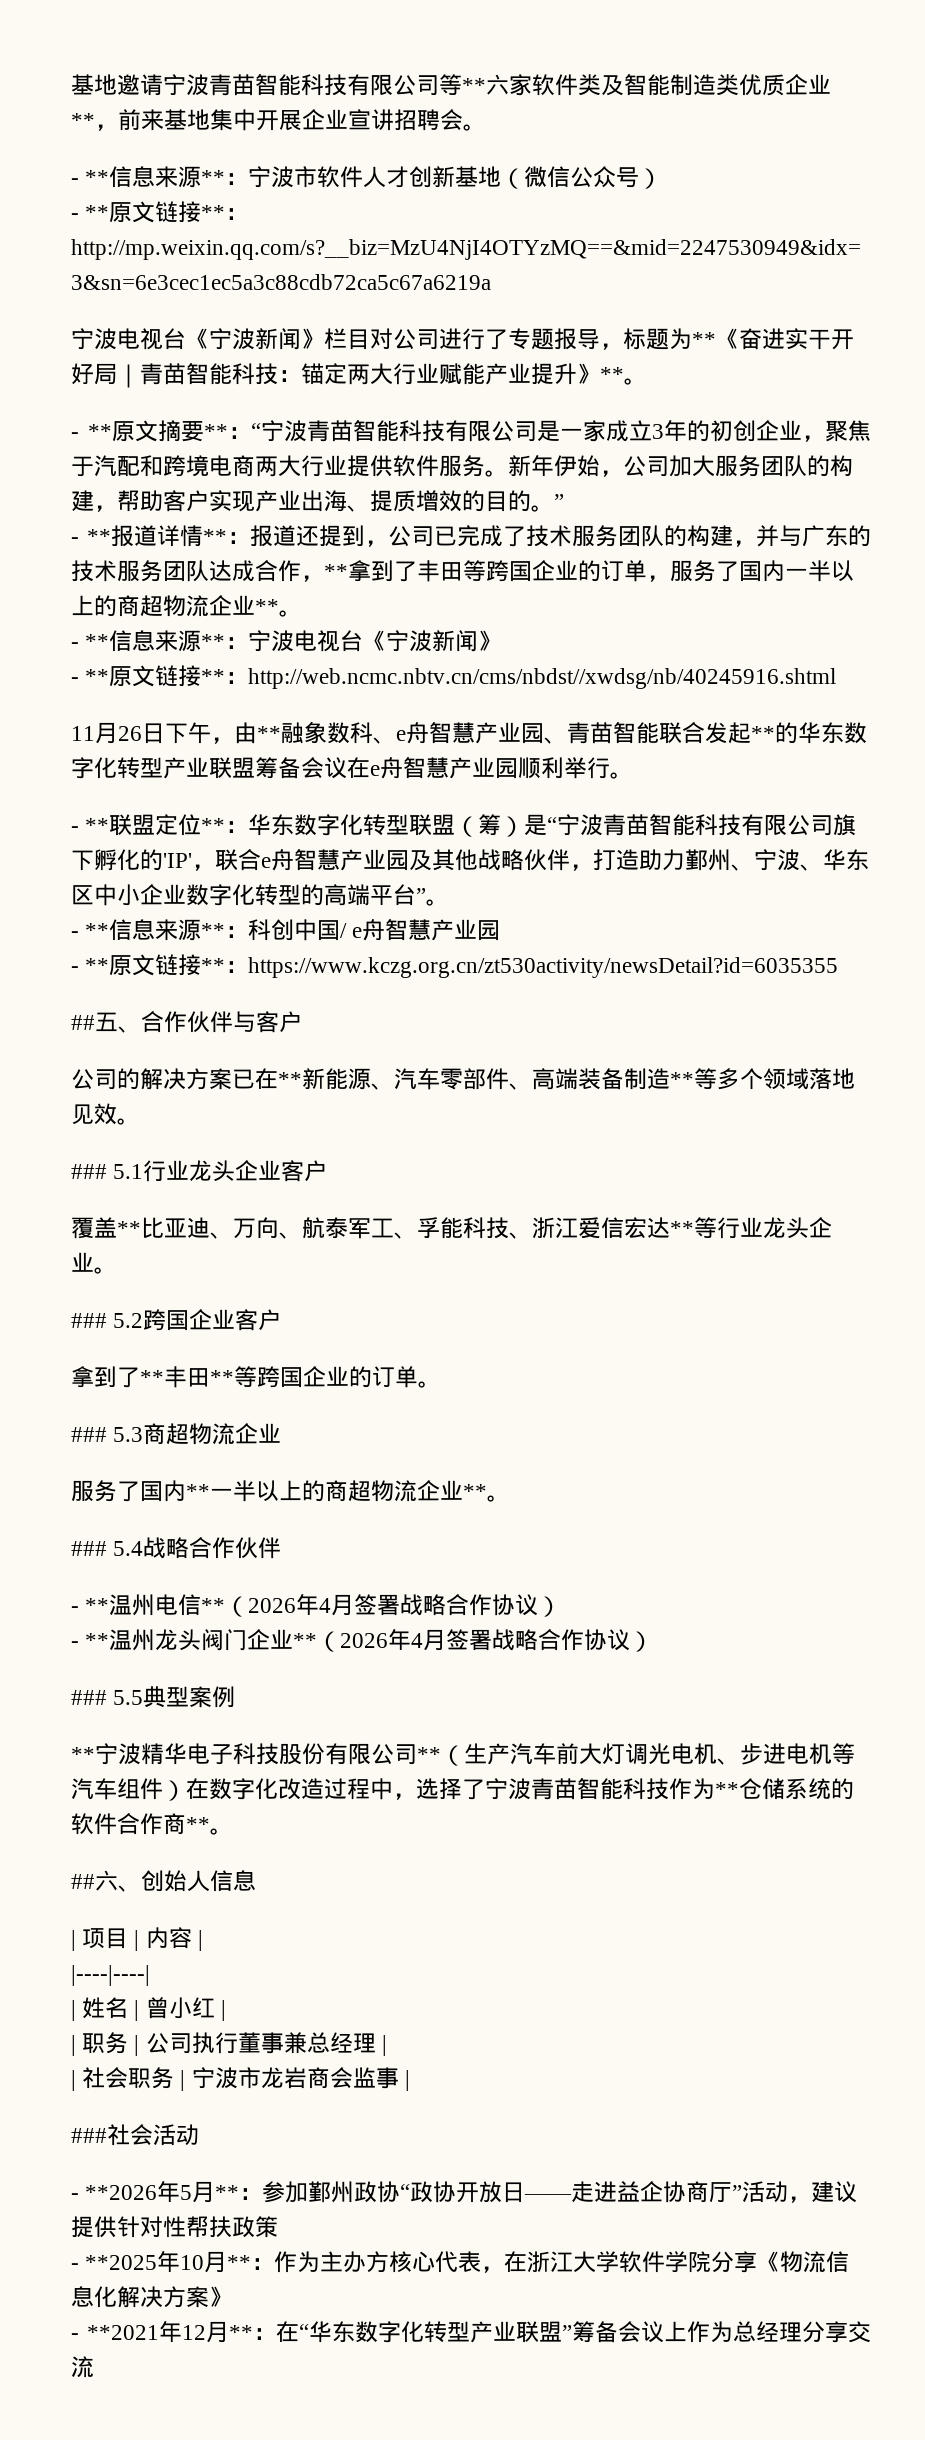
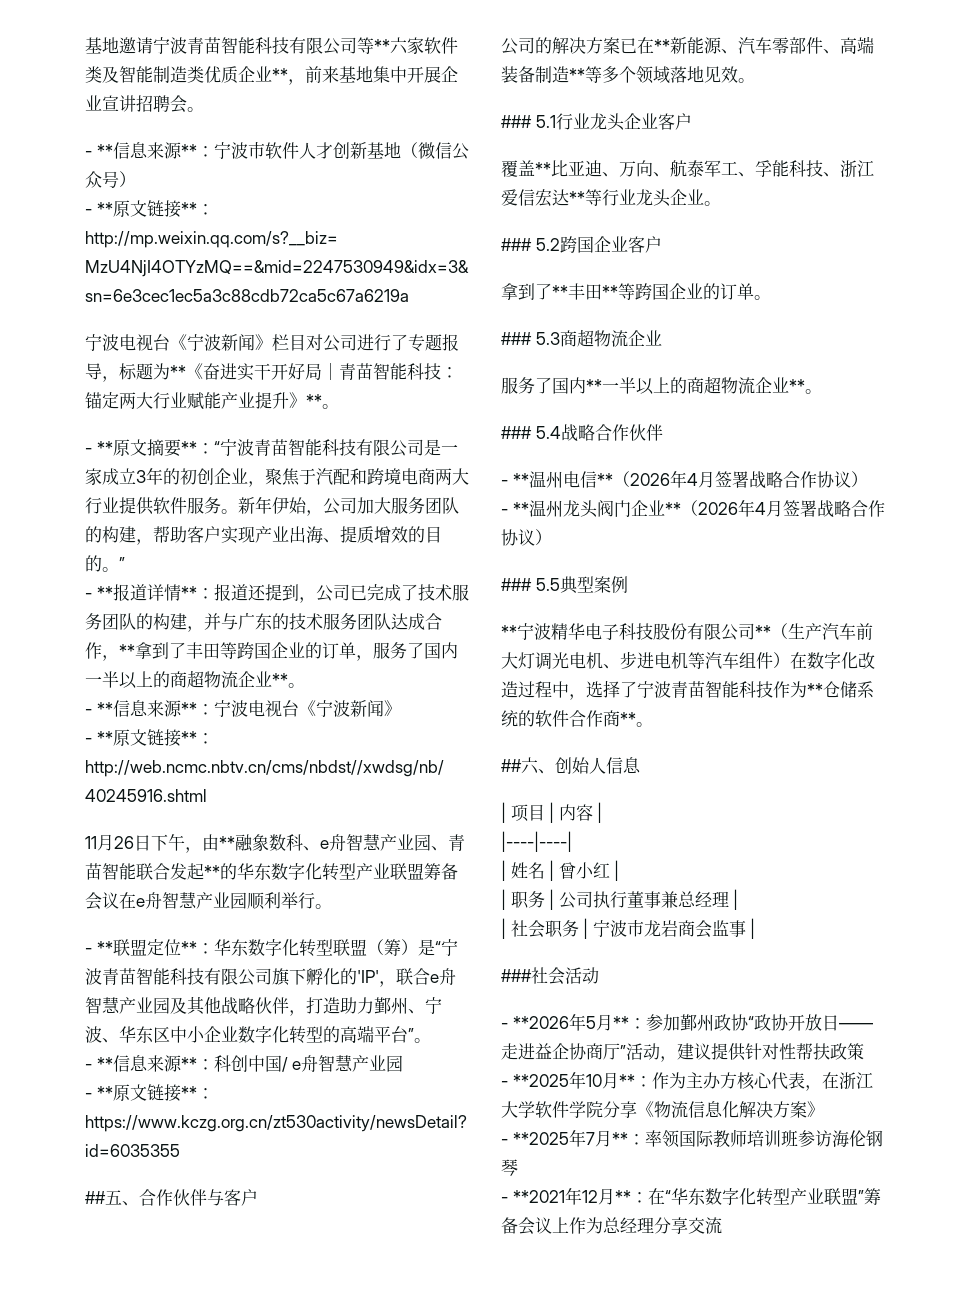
(232, 2296) none -> [501,1129,883,1148] [501,1159,518,1176] // - **2025年7月**：率领国际教师培训班参访海伦钢琴

